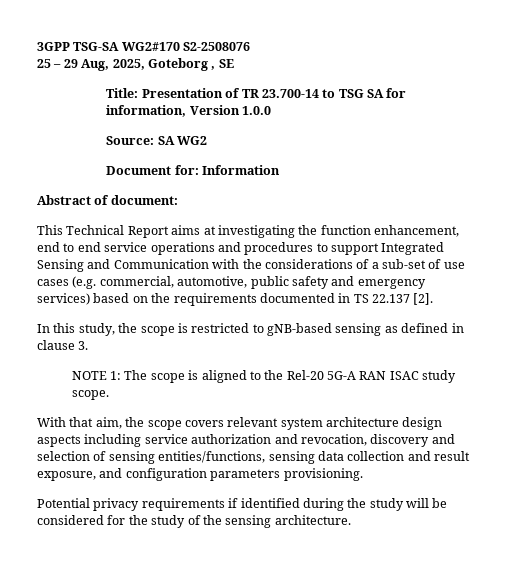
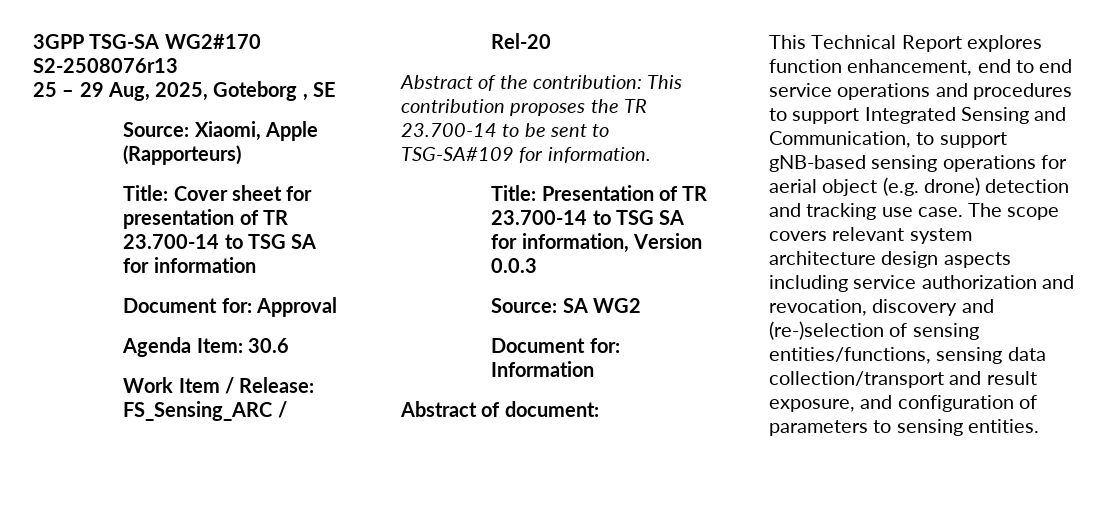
[183,42,251,51] S2-2508076 -> [33,58,178,73] S2-2508076r13
(234, 63) none -> [123,121,319,141] [123,145,242,165] [123,185,313,201] [123,209,289,229] [123,234,317,249] [123,257,256,273] [123,297,338,317] [122,337,290,357] [123,377,315,394] [123,401,287,421] [491,33,552,49] [400,75,683,91] [401,99,647,116] [401,123,610,137] [401,147,651,163] // Source: Xiaomi, Apple (Rapporteurs) // Title: Cover sheet for presentation of TR 23.700-14 to TSG SA for information // Document for: Approval // Agenda Item: 30.6 // Work Item / Release: FS_Sensing_ARC / Rel-20 // Abstract of the contribution: This contribution proposes the TR 23.700-14 to be sent to TSG-SA#109 for information.
[242,106,272,115] 1.0.0 -> [491,258,538,273] 0.0.3
[171,225,318,238] aims at investigating the -> [966,35,1042,52] explores
[113,259,465,269] [37,276,426,289] [37,293,434,306] [37,323,464,336] [37,340,89,350] [71,370,457,383] [71,390,109,400] [37,417,145,429] Communication with the considerations of a sub-set of use cases (e.g. commercial, automotive, public safety and emergency services) based on the requirements documented in TS 22.137 [2]. // In this study, the scope is restricted to gNB-based sensing as defined in clause 3. // NOTE 1: The scope is aligned to the Rel-20 5G-A RAN ISAC study scope. // With that aim, the -> [769,131,1007,148] [769,155,1067,172] [769,177,1070,196] [769,203,1003,220] Communication, to support gNB-based sensing operations for aerial object (e.g. drone) detection and tracking use case. The
[37,451,90,461] selection -> [769,321,884,340] (re-)selection
[347,451,405,461] collection -> [769,371,944,388] collection/transport
[210,468,363,481] [37,498,448,511] [37,515,351,528] parameters provisioning. // Potential privacy requirements if identified during the study will be considered for the study of the sensing architecture. -> [1018,395,1037,409] [769,419,1039,436] of parameters to sensing entities.

